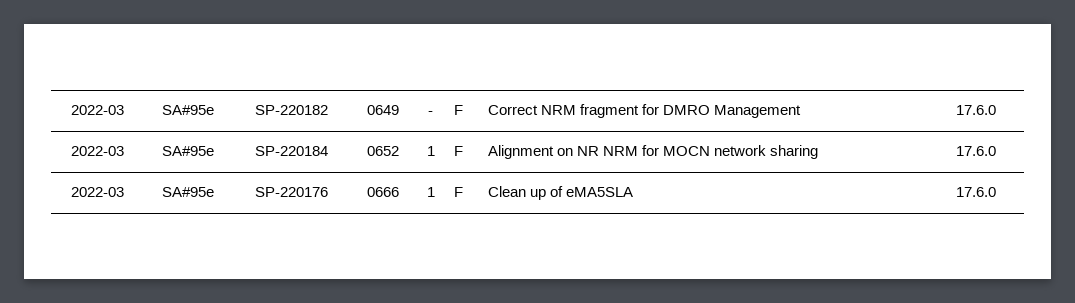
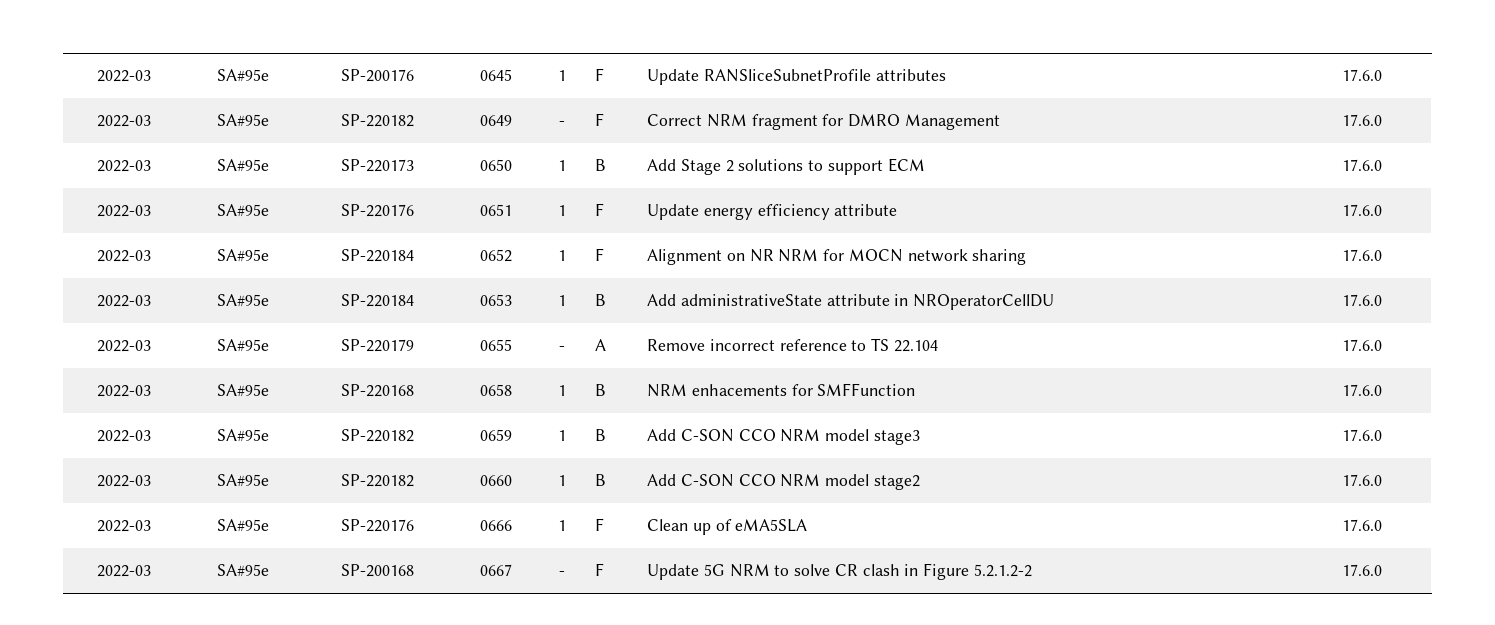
[70,105,124,115] [161,105,214,115] 2022-03 | SA#95e -> [96,70,151,82] [216,69,269,82] [340,69,414,82] [479,69,512,81] [558,70,566,81] [595,68,605,81] [647,69,946,85] [1342,69,1383,81] [96,115,151,127] [216,114,269,127] 2022-03 | SA#95e | SP-200176 | 0645 | 1 | F | Update RANSliceSubnetProfile attributes | 17.6.0 // 2022-03 | SA#95e
(996, 110) none -> [96,160,151,172] [216,159,269,172] [340,159,414,172] [479,159,512,171] [558,160,566,171] [595,159,607,171] [647,158,925,175] [1342,159,1383,171] [96,205,151,217] [216,204,269,217] [340,204,414,217] [479,204,512,216] [558,205,566,216] [595,203,605,216] [647,204,898,220] [1342,204,1383,216] // 2022-03 | SA#95e | SP-220173 | 0650 | 1 | B | Add Stage 2 solutions to support ECM | 17.6.0 // 2022-03 | SA#95e | SP-220176 | 0651 | 1 | F | Update energy efficiency attribute | 17.6.0
(996, 151) none -> [96,295,151,307] [216,294,269,307] [340,294,414,307] [479,294,512,306] [558,295,566,306] [595,294,607,306] [647,294,1055,310] [1342,294,1383,306] [96,340,151,352] [216,339,269,352] [340,339,414,352] [479,339,512,351] [559,346,565,351] [595,339,607,351] [647,338,938,352] [1342,339,1383,351] [96,385,151,397] [216,384,269,397] [340,384,414,397] [479,384,512,396] [558,385,566,396] [595,384,607,396] [647,383,916,397] [1342,384,1383,396] [96,430,151,442] [216,429,269,442] [340,429,414,442] [479,429,512,441] [558,430,566,441] [595,429,607,441] [647,429,920,445] [1342,429,1383,441] [96,475,151,487] [216,474,269,487] [340,474,414,487] [479,475,512,486] [558,475,566,486] [595,474,607,486] [647,474,920,490] [1342,474,1383,486] // 2022-03 | SA#95e | SP-220184 | 0653 | 1 | B | Add administrativeState attribute in NROperatorCellDU | 17.6.0 // 2022-03 | SA#95e | SP-220179 | 0655 | - | A | Remove incorrect reference to TS 22.104 | 17.6.0 // 2022-03 | SA#95e | SP-220168 | 0658 | 1 | B | NRM enhacements for SMFFunction | 17.6.0 // 2022-03 | SA#95e | SP-220182 | 0659 | 1 | B | Add C-SON CCO NRM model stage3 | 17.6.0 // 2022-03 | SA#95e | SP-220182 | 0660 | 1 | B | Add C-SON CCO NRM model stage2 | 17.6.0
(996, 192) none -> [96,565,151,577] [216,564,269,577] [340,564,414,577] [479,564,512,576] [559,571,565,576] [595,563,605,576] [647,563,1032,580] [1342,564,1383,576] // 2022-03 | SA#95e | SP-200168 | 0667 | - | F | Update 5G NRM to solve CR clash in Figure 5.2.1.2-2 | 17.6.0

